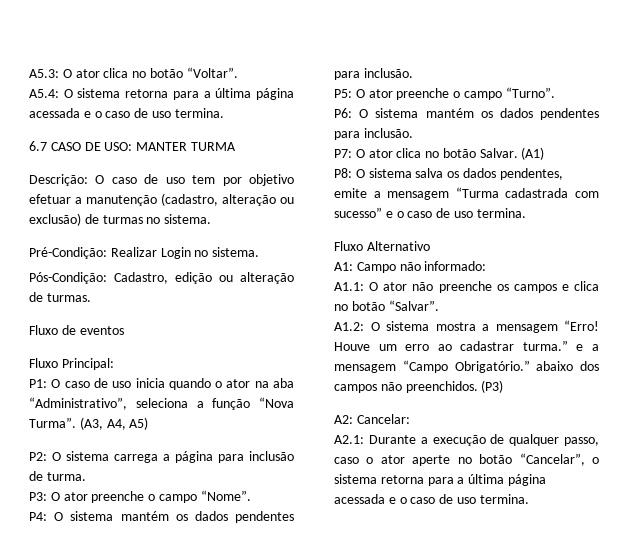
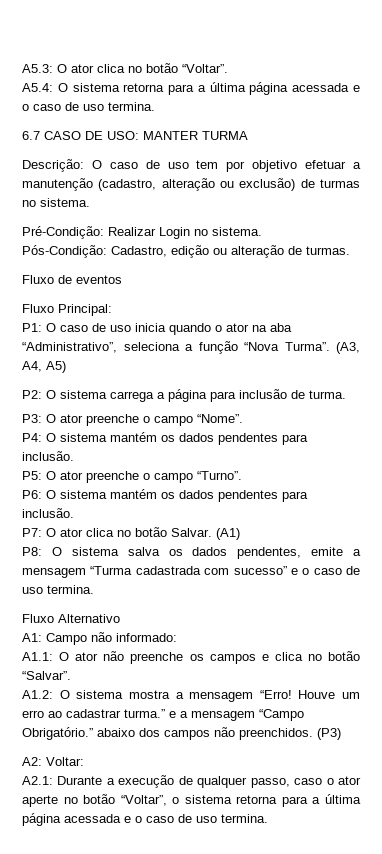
[356,414,410,424] Cancelar: -> [46,757,84,766] Voltar:
[519,453,585,466] “Cancelar”, -> [120,795,167,806] “Voltar”,

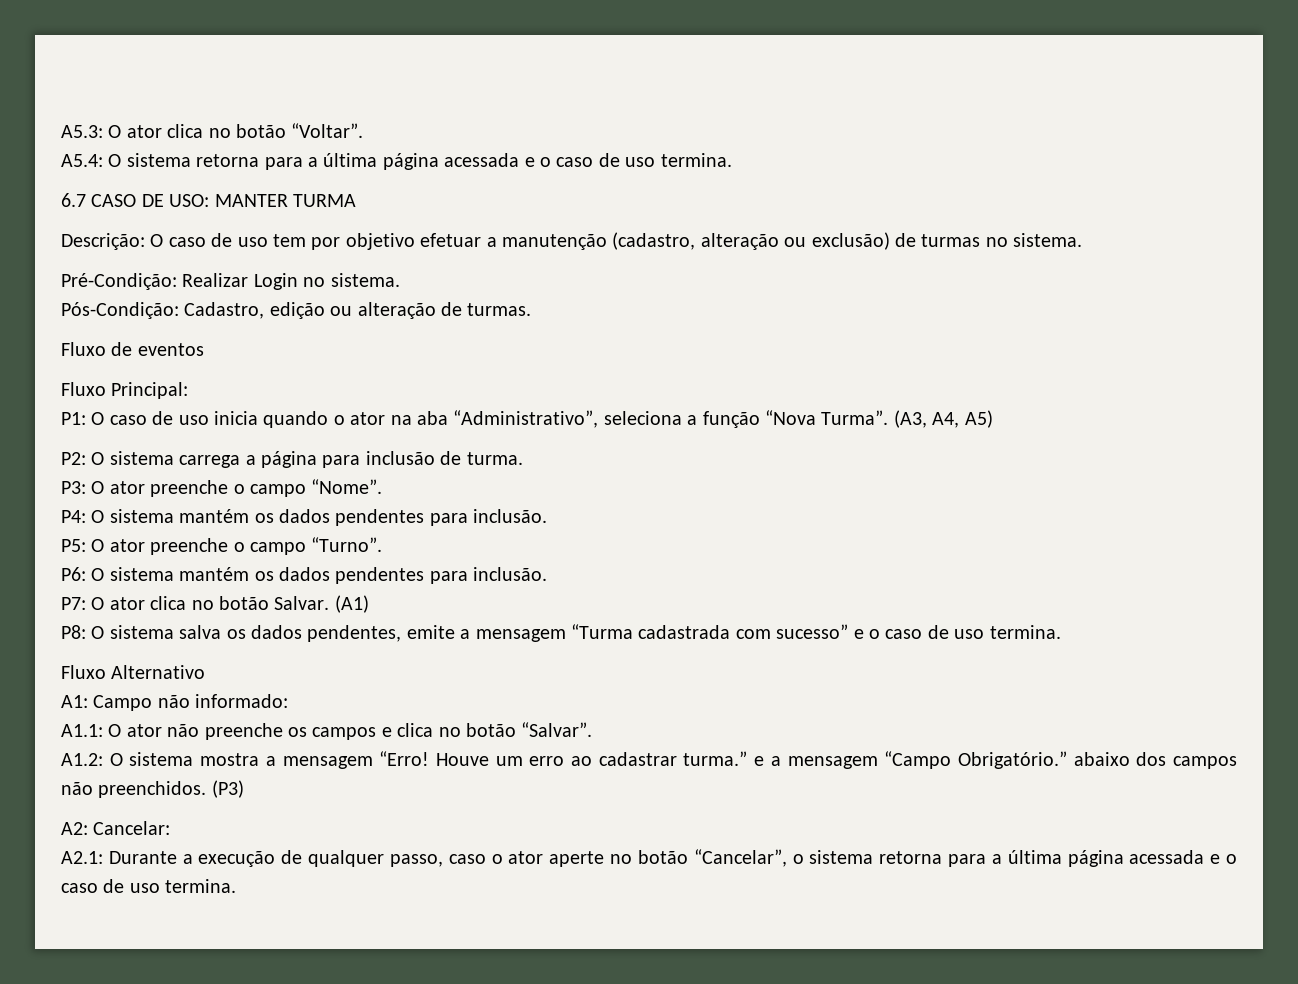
[46,757,84,766] Voltar: -> [93,821,171,835] Cancelar:
[120,795,167,806] “Voltar”, -> [693,849,787,867] “Cancelar”,

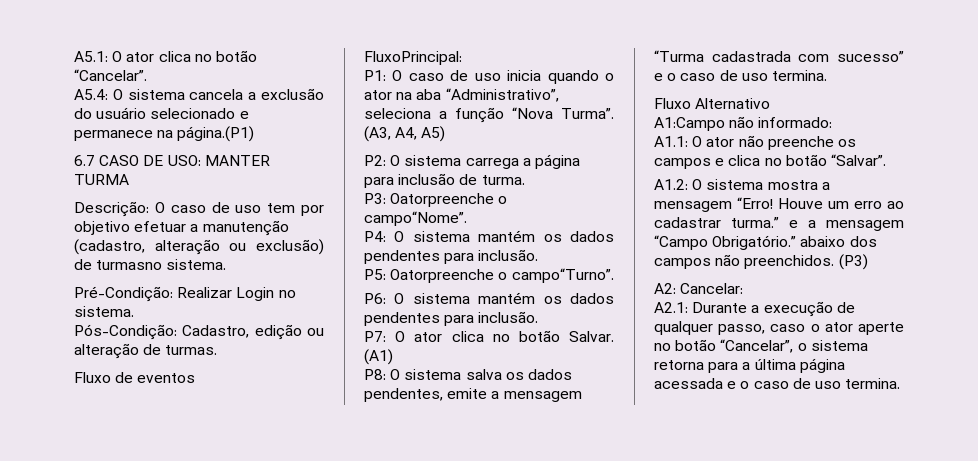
[61,123,364,138] A5.3: O ator clica no botão “Voltar”. -> [74,50,257,62] [74,69,147,81] A5.1: O ator clica no botão “Cancelar”.
[196,153,732,170] retorna para a última página acessada e o caso de uso termina. -> [189,88,324,100] [74,107,249,119] [74,126,255,142] cancela a exclusão do usuário selecionado e permanece na página.(P1)
[921,234,1008,247] turmas no -> [96,260,163,270] turmasno
[61,382,189,399] Fluxo Principal: -> [364,51,462,65] FluxoPrincipal:
[91,479,383,497] O ator preenche o campo “Nome”. -> [390,193,508,207] [364,211,467,226] Oatorpreenche o campo“Nome”.
[91,537,383,555] O ator preenche o campo “Turno”. -> [390,268,614,283] Oatorpreenche o campo“Turno”.
[61,695,153,711] A1: Campo -> [654,117,725,131] A1:Campo

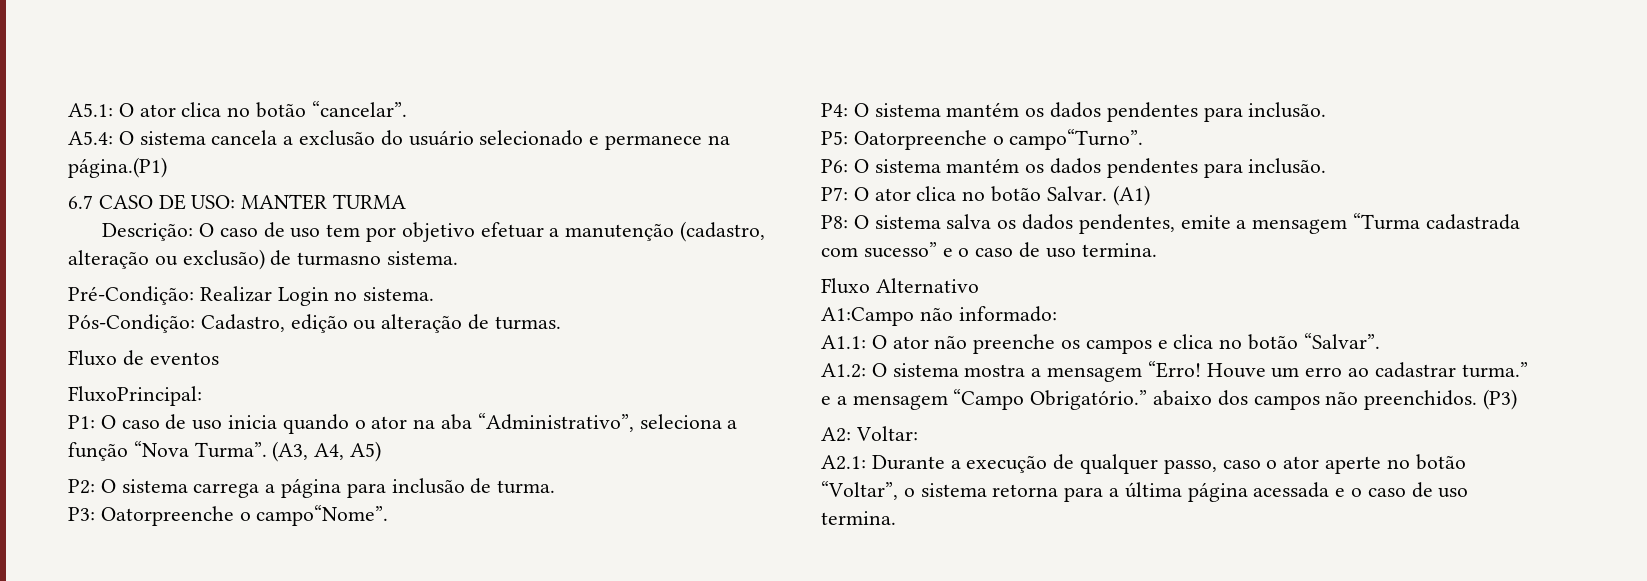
[74,69,147,81] “Cancelar”. -> [311,101,407,117] “cancelar”.
[680,283,744,294] Cancelar: -> [855,426,918,441] Voltar:
[720,339,794,353] “Cancelar”, -> [821,481,898,500] “Voltar”,

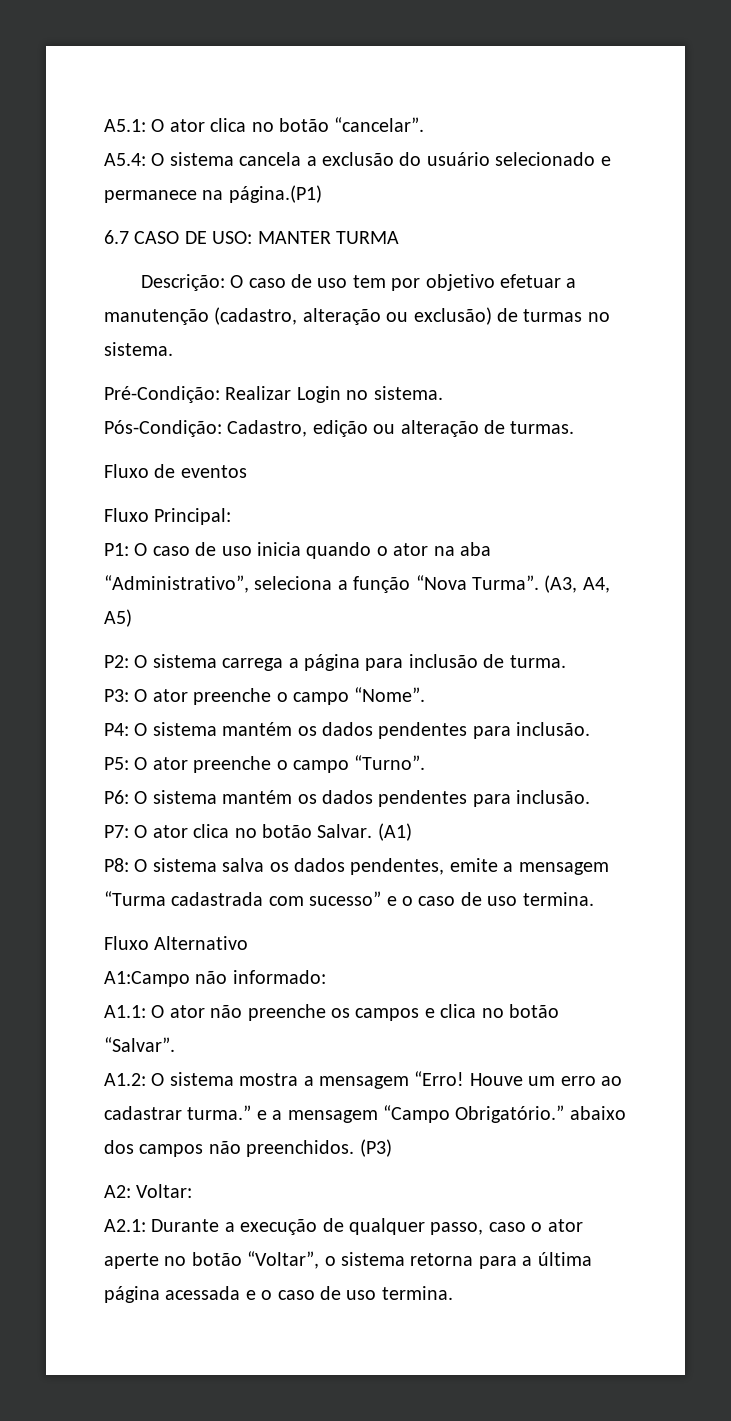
[297,252,382,266] turmasno -> [523,309,610,322] turmas no
[68,386,202,406] FluxoPrincipal: -> [104,508,232,525] Fluxo Principal:
[100,505,389,526] Oatorpreenche o campo“Nome”. -> [134,687,426,705] O ator preenche o campo “Nome”.
[853,129,1144,150] Oatorpreenche o campo“Turno”. -> [134,755,426,773] O ator preenche o campo “Turno”.

